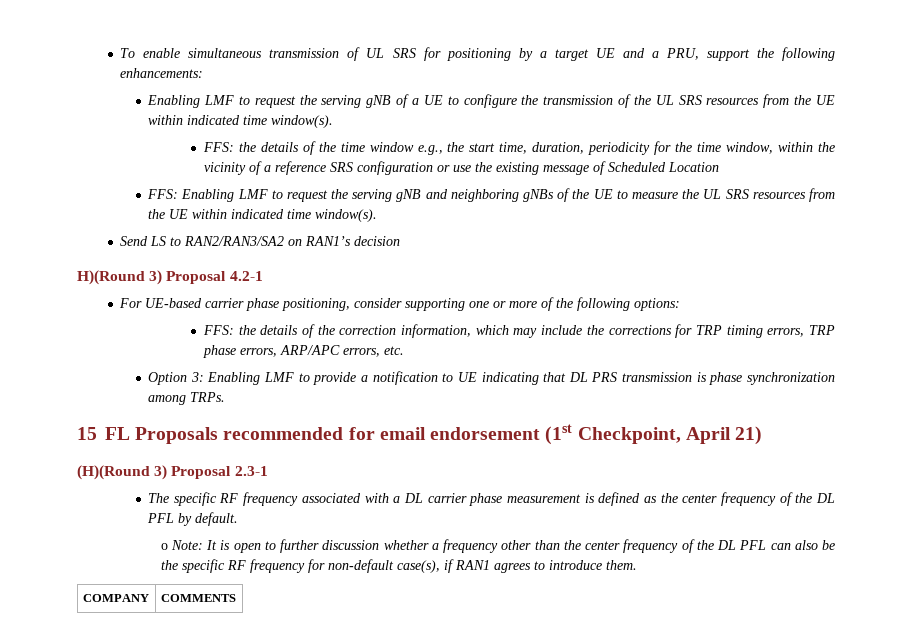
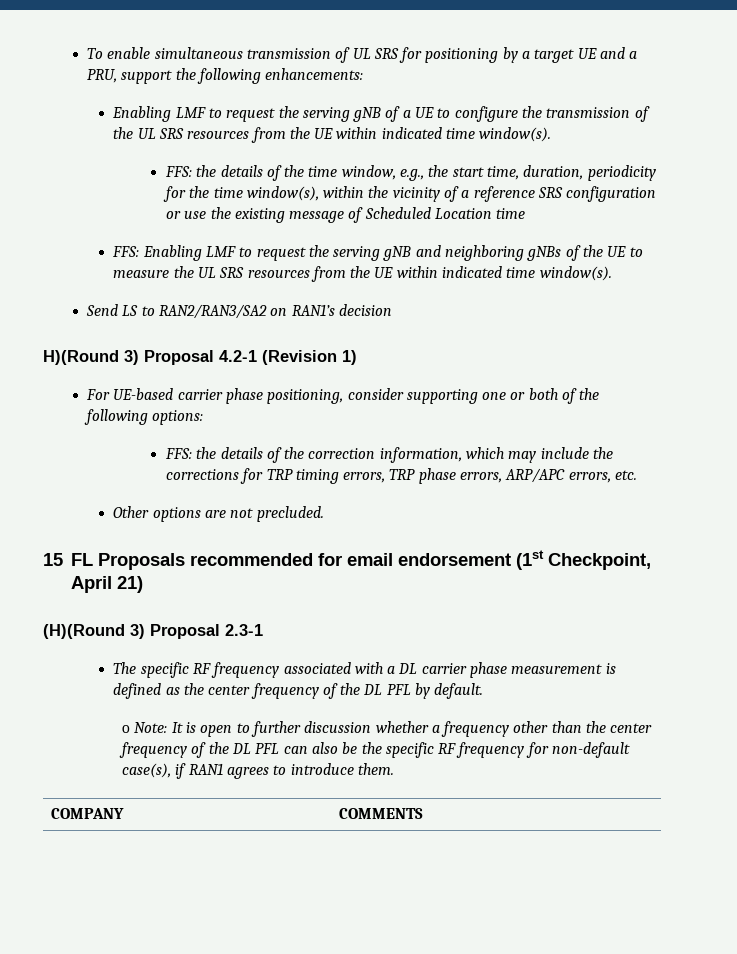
[369,142,414,152] window -> [341,165,396,180] window,
[726,142,774,154] window, -> [246,186,319,201] window(s),
(719, 167) none -> [496,208,526,219] time
(263, 276) none -> [262,350,357,365] (Revision 1)
[509,301,538,308] more -> [528,388,558,400] both
[148,371,836,385] [148,392,226,405] Option 3: Enabling LMF to provide a notification to UE indicating that DL PRS transmission is phase synchronization among TRPs. -> [113,506,324,522] Other options are not precluded.

